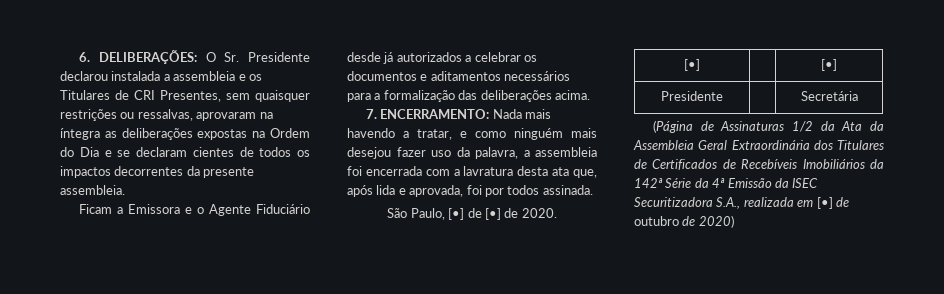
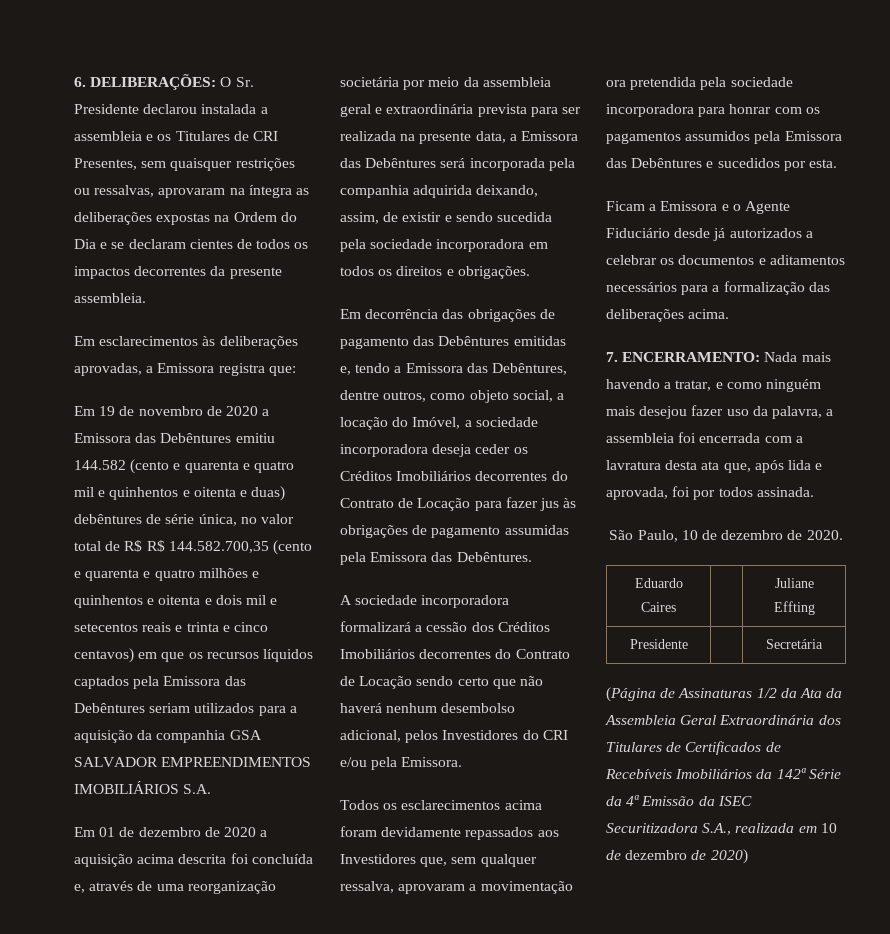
(125, 190) none -> [74,336,298,349] [74,363,296,376] [74,406,270,416] [74,433,275,443] [74,459,294,474] [74,486,286,501] [74,514,294,526] [74,540,312,555] [74,568,259,581] [74,595,278,608] [74,622,268,632] [74,648,313,663] [74,676,246,689] [74,703,297,716] [74,730,262,743] [74,757,312,767] [74,781,212,794] [74,827,268,837] [74,853,313,867] [74,881,276,894] [340,77,551,90] [340,104,581,117] [340,131,578,144] [340,158,575,171] [340,185,539,198] [340,212,552,224] [340,239,548,252] [340,266,530,279] [340,309,555,322] [340,336,566,349] [340,363,567,375] [340,390,564,403] [340,417,538,430] [340,444,528,457] [340,471,568,481] [340,497,577,511] [340,525,569,538] [340,552,532,565] [340,595,510,608] [340,621,550,632] [340,649,570,659] [340,676,543,689] [340,703,516,713] [340,730,568,743] [340,757,463,770] [340,800,542,810] [340,826,559,840] [340,854,537,867] [340,881,573,894] [606,77,793,90] [606,104,820,117] [606,131,842,144] [606,158,837,171] // Em esclarecimentos às deliberações aprovadas, a Emissora registra que: // Em 19 de novembro de 2020 a Emissora das Debêntures emitiu 144.582 (cento e quarenta e quatro mil e quinhentos e oitenta e duas) debêntures de série única, no valor total de R$ R$ 144.582.700,35 (cento e quarenta e quatro milhões e quinhentos e oitenta e dois mil e setecentos reais e trinta e cinco centavos) em que os recursos líquidos captados pela Emissora das Debêntures seriam utilizados para a aquisição da companhia GSA SALVADOR EMPREENDIMENTOS IMOBILIÁRIOS S.A. // Em 01 de dezembro de 2020 a aquisição acima descrita foi concluída e, através de uma reorganização societária por meio da assembleia geral e extraordinária prevista para ser realizada na presente data, a Emissora das Debêntures será incorporada pela companhia adquirida deixando, assim, de existir e sendo sucedida pela sociedade incorporadora em todos os direitos e obrigações. // Em decorrência das obrigações de pagamento das Debêntures emitidas e, tendo a Emissora das Debêntures, dentre outros, como objeto social, a locação do Imóvel, a sociedade incorporadora deseja ceder os Créditos Imobiliários decorrentes do Contrato de Locação para fazer jus às obrigações de pagamento assumidas pela Emissora das Debêntures. // A sociedade incorporadora formalizará a cessão dos Créditos Imobiliários decorrentes do Contrato de Locação sendo certo que não haverá nenhum desembolso adicional, pelos Investidores do CRI e/ou pela Emissora. // Todos os esclarecimentos acima foram devidamente repassados aos Investidores que, sem qualquer ressalva, aprovaram a movimentação ora pretendida pela sociedade incorporadora para honrar com os pagamentos assumidos pela Emissora das Debêntures e sucedidos por esta.
[448,208,501,220] [•] de [•] -> [681,530,784,540] 10 de dezembro
[684,59,700,71] [821,59,837,71] [•] | | [•] -> [634,578,683,588] [641,602,676,612] [774,578,814,588] [773,601,815,615] Eduardo Caires | | Juliane Effting
[816,197,849,209] [634,216,679,226] [•] de outubro -> [820,823,837,833] [606,850,688,860] 10 de dezembro

